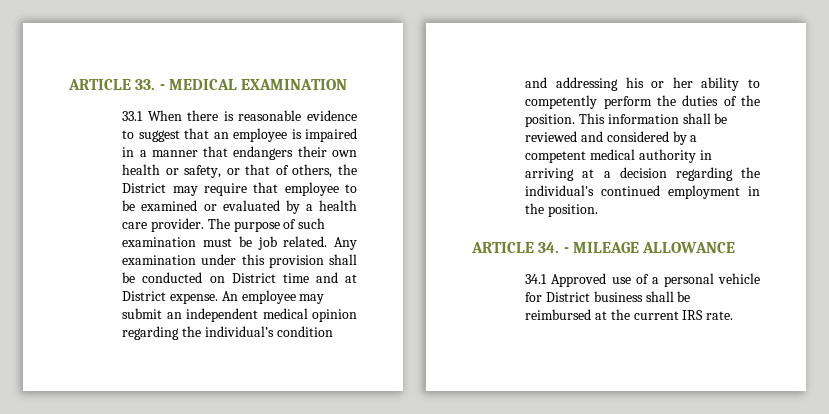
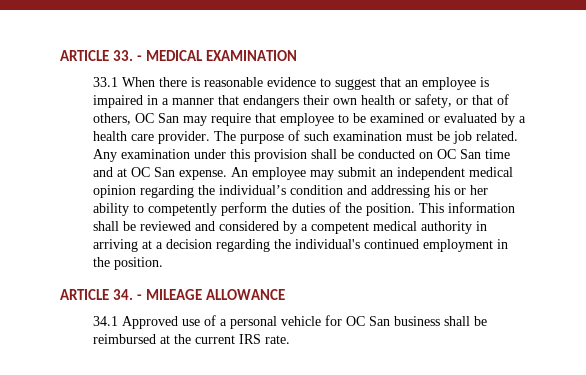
[338,164,357,175] [122,183,167,193] the District -> [134,113,179,123] OC San
[231,273,276,283] District -> [436,149,481,159] OC San
[122,291,167,301] District -> [130,167,175,177] OC San
[546,292,591,302] District -> [345,316,390,326] OC San

